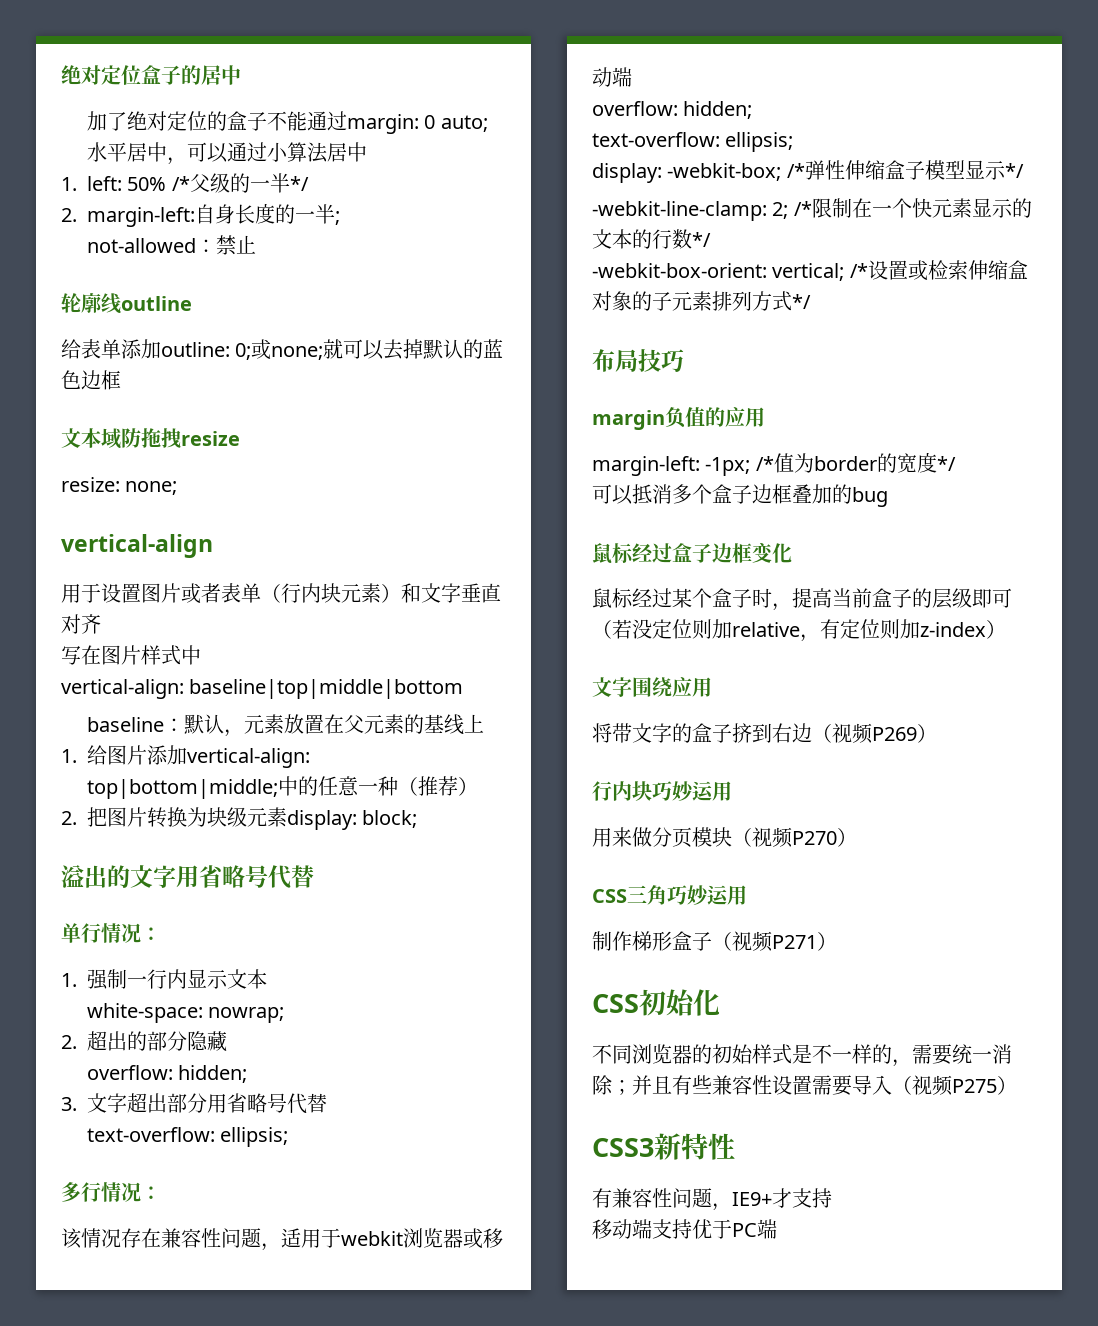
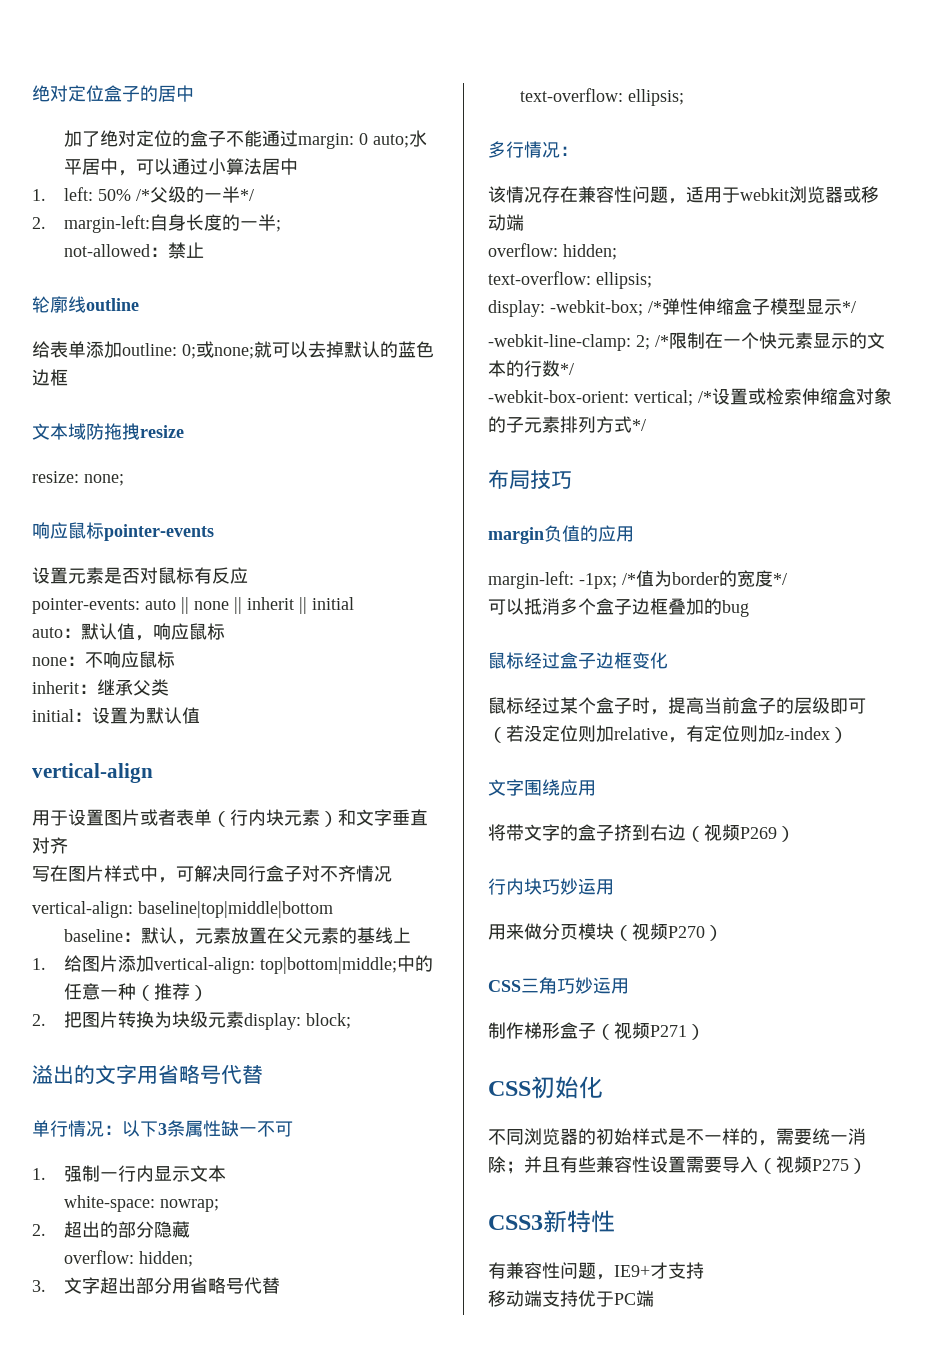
(178, 488) none -> [32,522,214,541] [32,567,248,584] [32,597,354,614] [32,623,225,641] [32,651,175,668] [32,679,169,696] [32,707,200,724] // 响应鼠标pointer-events // 设置元素是否对鼠标有反应 // pointer-events: auto || none || inherit || initial // auto：默认值，响应鼠标 // none：不响应鼠标 // inherit：继承父类 // initial：设置为默认值
(201, 655) none -> [158,865,392,883] ，可解决同行盒子对不齐情况
(161, 934) none -> [122,1120,293,1137] 以下3条属性缺一不可

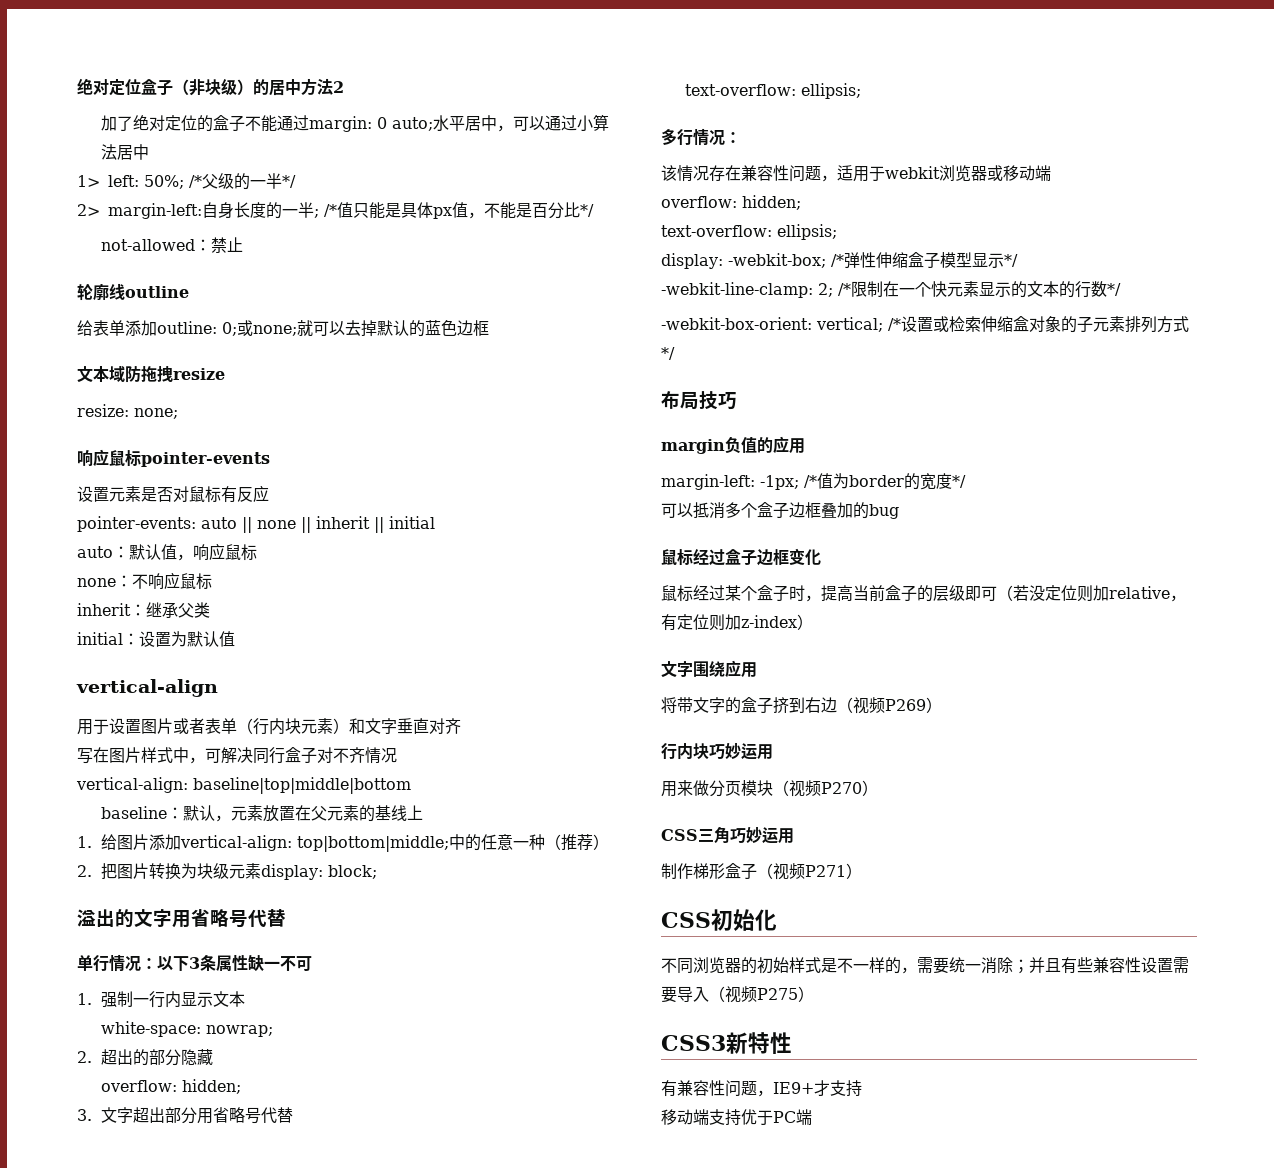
(140, 94) none -> [173,78,253,96] （非块级）
(194, 93) none -> [301,78,344,96] 方法2
[32,187,132,201] 1. left: 50% -> [77,175,184,189] 1> left: 50%;
[32,217,46,229] 2. -> [77,204,100,216] 2>
(282, 226) none -> [324,202,594,219] /*值只能是具体px值，不能是百分比*/

